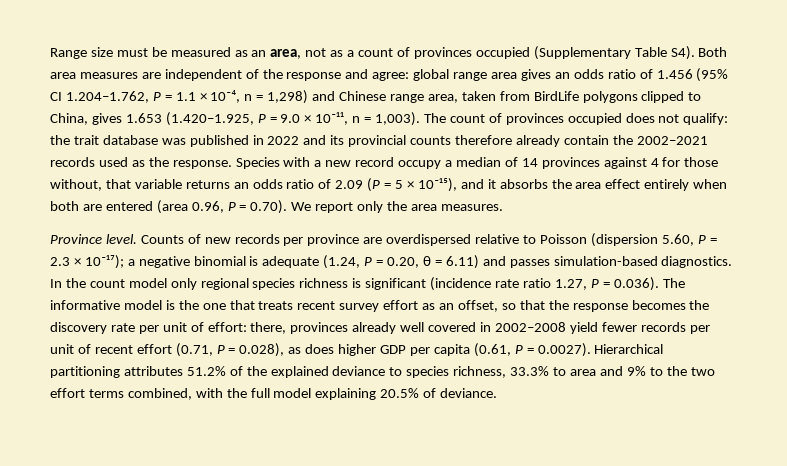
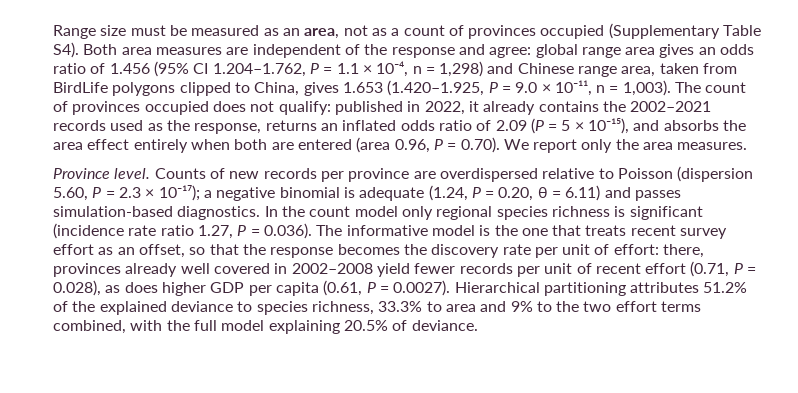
[50,135,609,147] the trait database was published in 2022 and its provincial counts therefore already contain -> [334,101,599,115] published in 2022, it already contains
[172,157,719,169] [50,179,182,191] response. Species with a new record occupy a median of 14 provinces against 4 for those without, that variable -> [194,123,262,134] response,
(249, 185) none -> [342,120,397,131] inflated
[487,179,496,189] it -> (660, 125) none

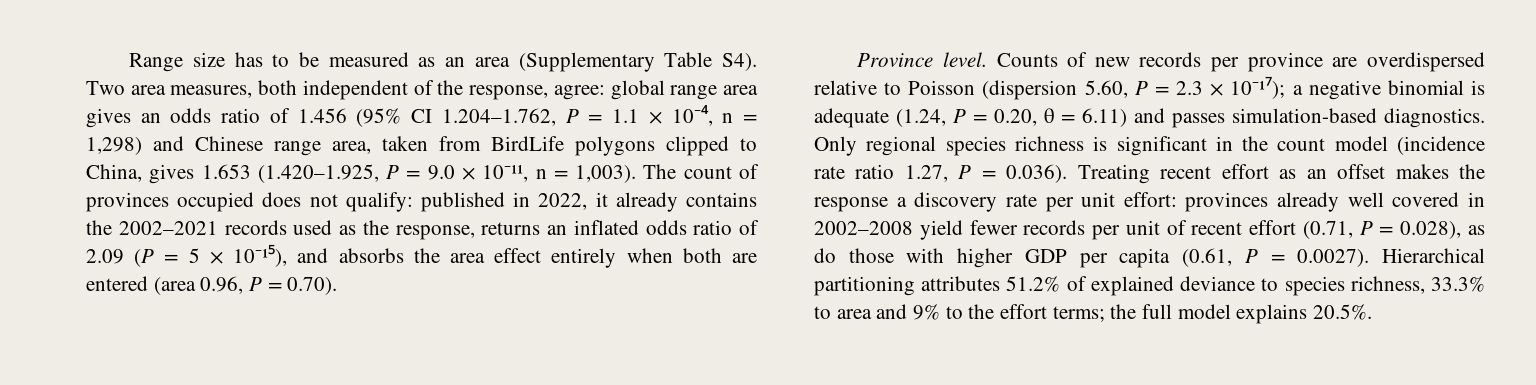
[130,25,166,36] must -> [234,52,290,67] has to
[304,23,762,39] [53,42,249,58] area, not as a count of provinces occupied (Supplementary Table S4). Both area measures are -> [474,52,758,72] [86,80,298,98] area (Supplementary Table S4). Two area measures, both
[391,44,485,58] response and -> [469,85,549,100] response,
[503,139,748,153] We report only the area measures. -> (338, 286) none
[264,206,433,220] In the count model only -> [814,136,857,156] Only
(703, 213) none -> [1215,136,1388,151] in the count model
[316,225,728,239] [53,244,427,258] The informative model is the one that treats recent survey effort as an offset, so that the response becomes the -> [1077,164,1485,184] [814,197,907,212] Treating recent effort as an offset makes the response a
[594,244,705,258] of effort: there, -> [1123,192,1177,207] effort:
[124,282,158,293] does -> [814,248,945,263] do those with
[72,301,96,312] the -> (1087, 283) none
[583,301,702,312] [53,320,478,334] two effort terms combined, with the full model explaining 20.5% of deviance. -> [1000,304,1373,324] effort terms; the full model explains 20.5%.

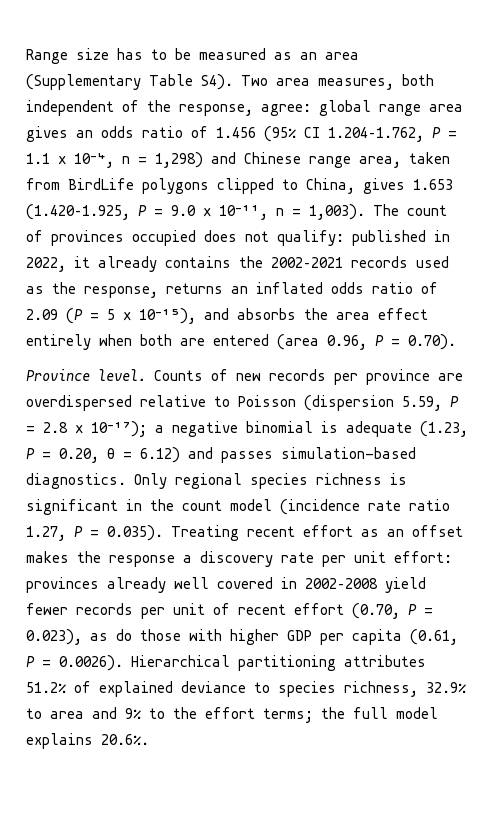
[1084,80,1204,98] 5.60, P = 2.3 -> [402,396,459,411] [26,422,68,433] 5.59, P = 2.8
[896,109,946,127] (1.24, -> [420,421,468,437] (1.23,
[1082,108,1127,127] 6.11) -> [140,447,180,463] 6.12)
[1006,164,1068,183] 0.036). -> [107,525,163,541] 0.035).
[1302,221,1462,239] (0.71, P = 0.028), -> [352,603,433,619] [26,629,82,645] (0.70, P = 0.023),
[1297,249,1370,267] 0.0027). -> [59,655,123,671] 0.0026).
[1431,276,1485,292] 33.3% -> [426,682,466,693] 32.9%
[1313,304,1373,320] 20.5%. -> [101,734,149,745] 20.6%.

